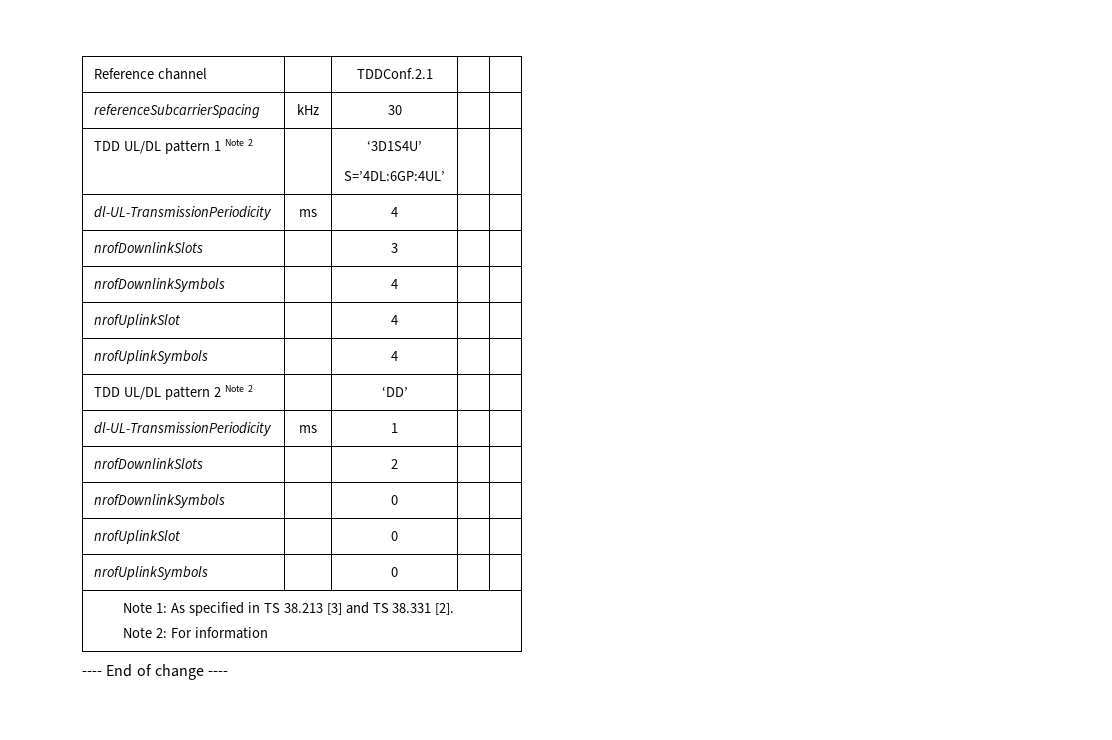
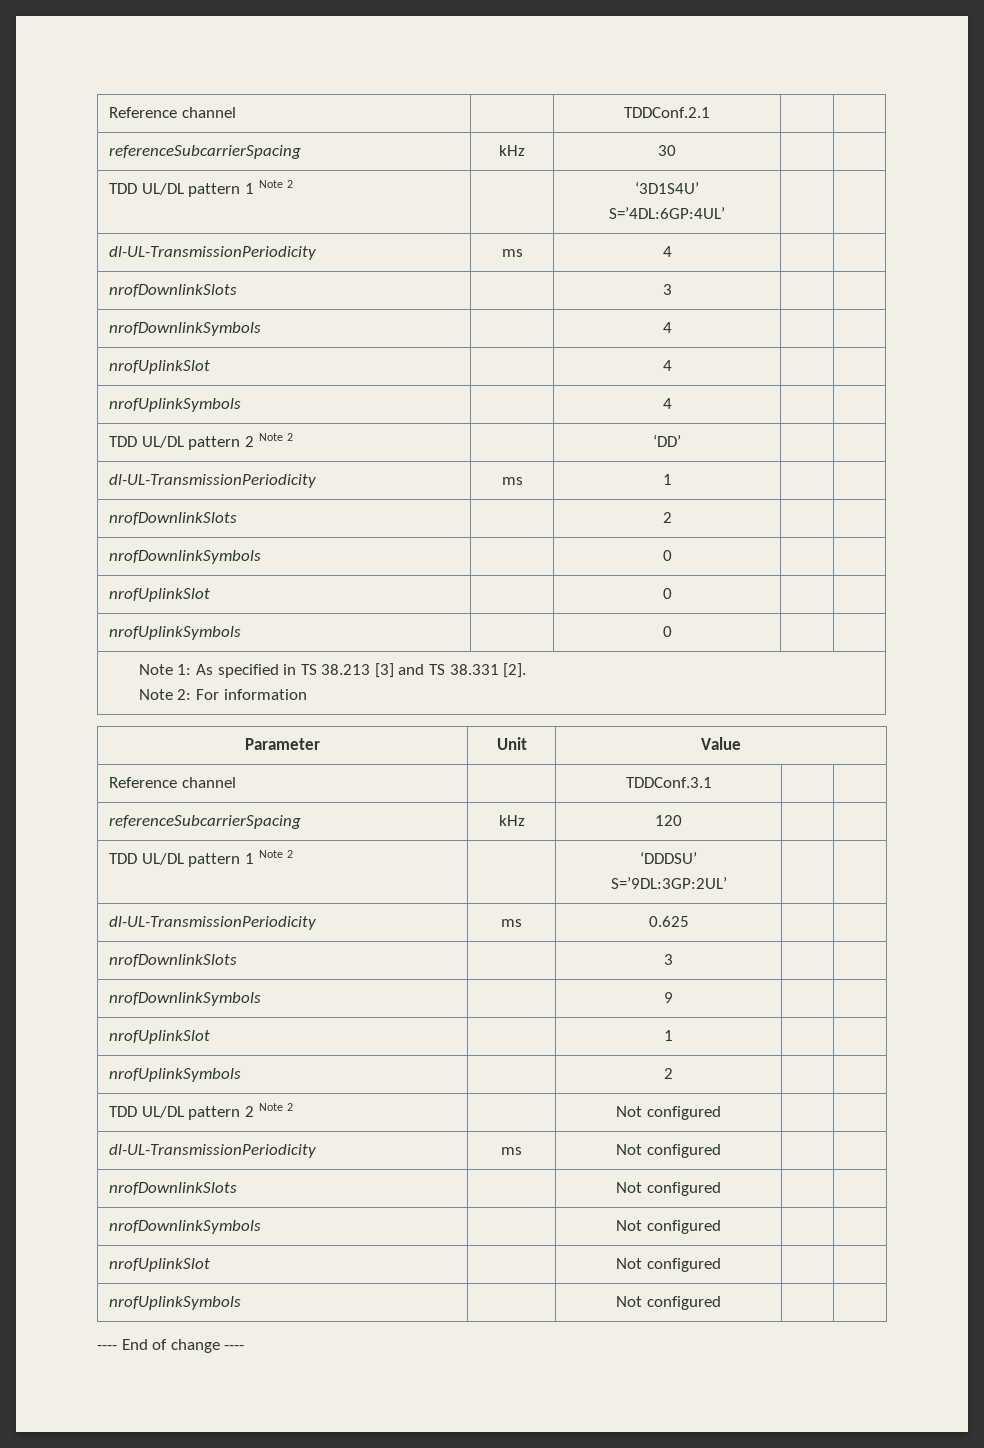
(269, 633) none -> [245,738,320,750] [496,737,527,750] [700,737,741,750] [109,777,236,788] [625,777,712,788] [109,815,302,829] [498,815,525,826] [655,815,682,826] [109,850,294,867] [640,851,697,864] [610,877,727,889] [109,916,317,930] [501,919,522,927] [648,916,689,927] [109,954,238,967] [664,954,673,965] [109,992,262,1006] [664,992,673,1003] [109,1030,211,1044] [664,1030,673,1041] [109,1068,242,1082] [664,1068,673,1079] [109,1103,294,1120] [616,1106,721,1120] [109,1144,317,1158] [501,1147,522,1155] [616,1144,721,1158] [109,1182,238,1195] [616,1182,721,1196] [109,1220,262,1234] [616,1220,721,1234] [109,1258,211,1272] [616,1258,721,1272] [109,1296,242,1310] [616,1296,721,1310] // Parameter | Unit | Value // Reference channel | | TDDConf.3.1 | | // referenceSubcarrierSpacing | kHz | 120 | | // TDD UL/DL pattern 1 Note 2 | | ‘DDDSU’ // S=’9DL:3GP:2UL’ | | // dl-UL-TransmissionPeriodicity | ms | 0.625 | | // nrofDownlinkSlots | | 3 | | // nrofDownlinkSymbols | | 9 | | // nrofUplinkSlot | | 1 | | // nrofUplinkSymbols | | 2 | | // TDD UL/DL pattern 2 Note 2 | | Not configured | | // dl-UL-TransmissionPeriodicity | ms | Not configured | | // nrofDownlinkSlots | | Not configured | | // nrofDownlinkSymbols | | Not configured | | // nrofUplinkSlot | | Not configured | | // nrofUplinkSymbols | | Not configured | |

